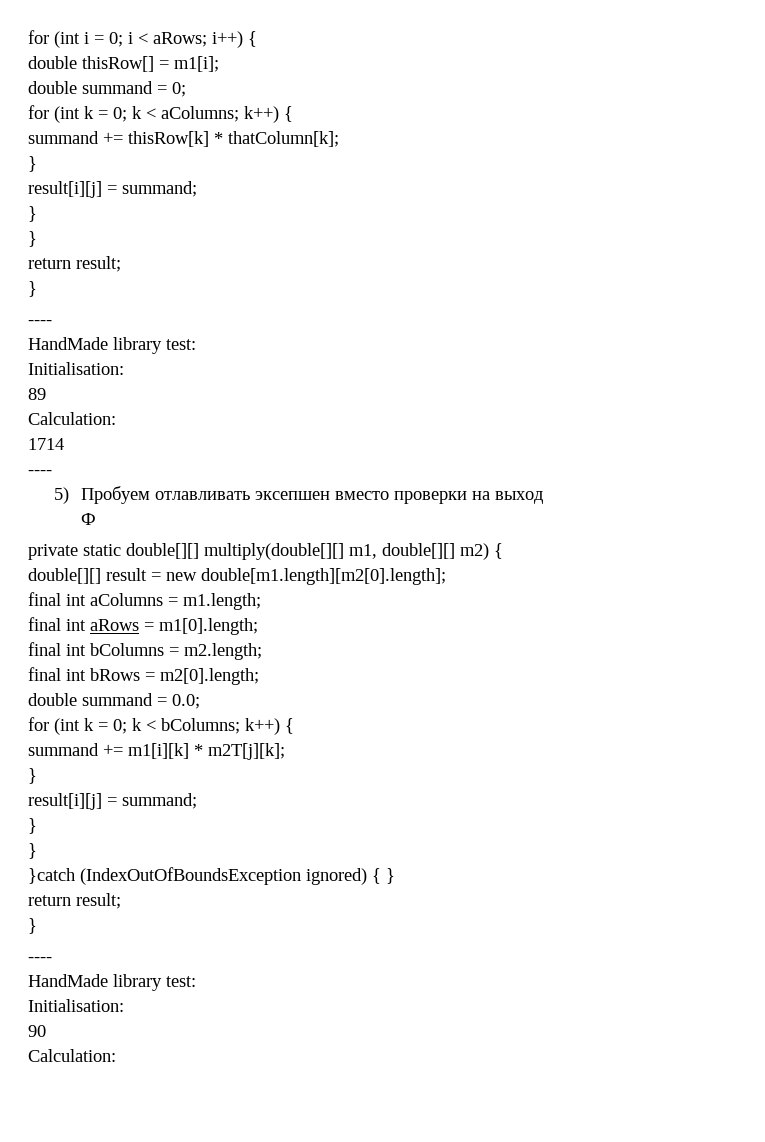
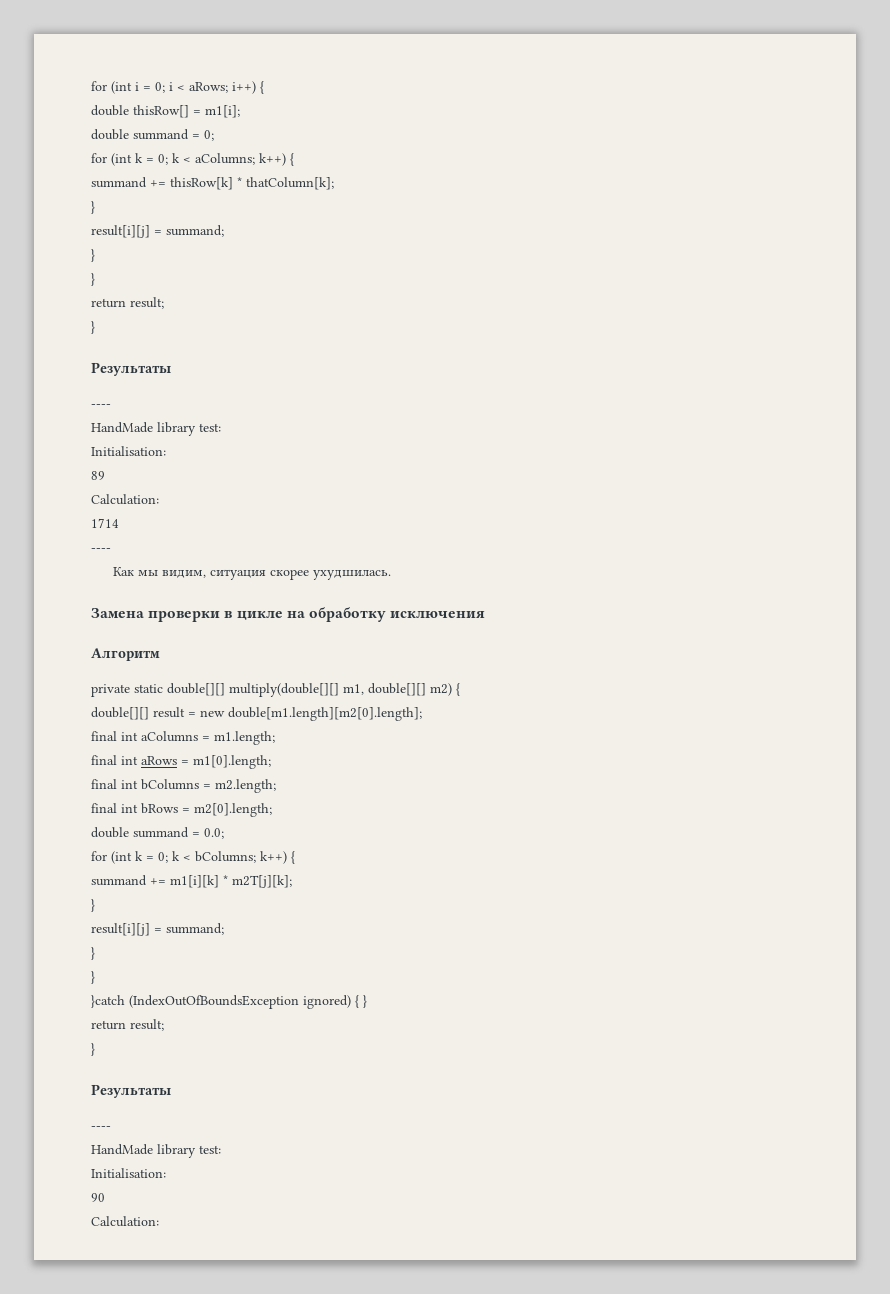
(37, 289) none -> [91,362,171,376] // Результаты
[54,486,543,504] [80,513,96,525] 5) Пробуем отлавливать эксепшен вместо проверки на выход // Ф -> [112,567,391,580] [91,607,486,622] [91,648,160,661] Как мы видим, ситуация скорее ухудшилась. // Замена проверки в цикле на обработку исключения // Алгоритм
(37, 926) none -> [91,1084,171,1098] // Результаты

